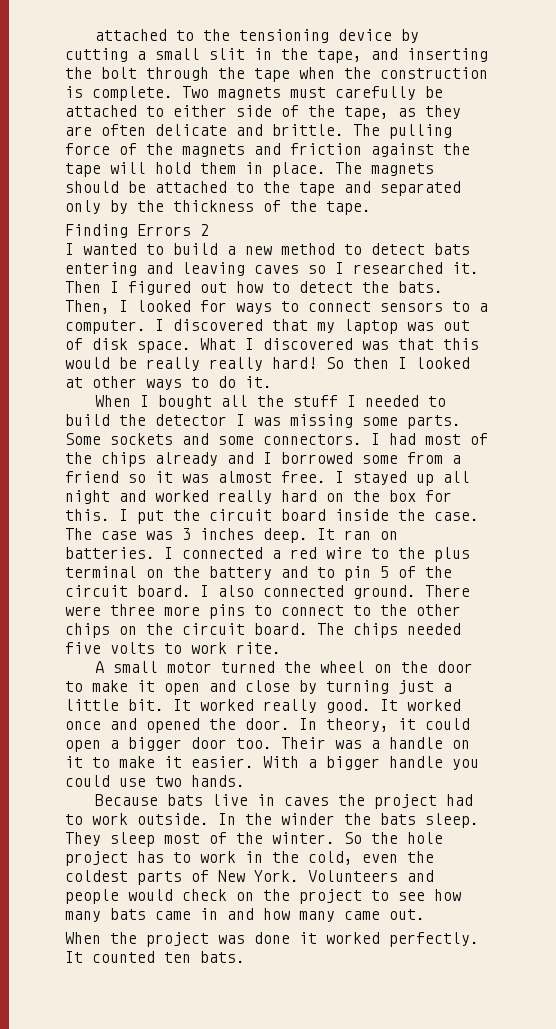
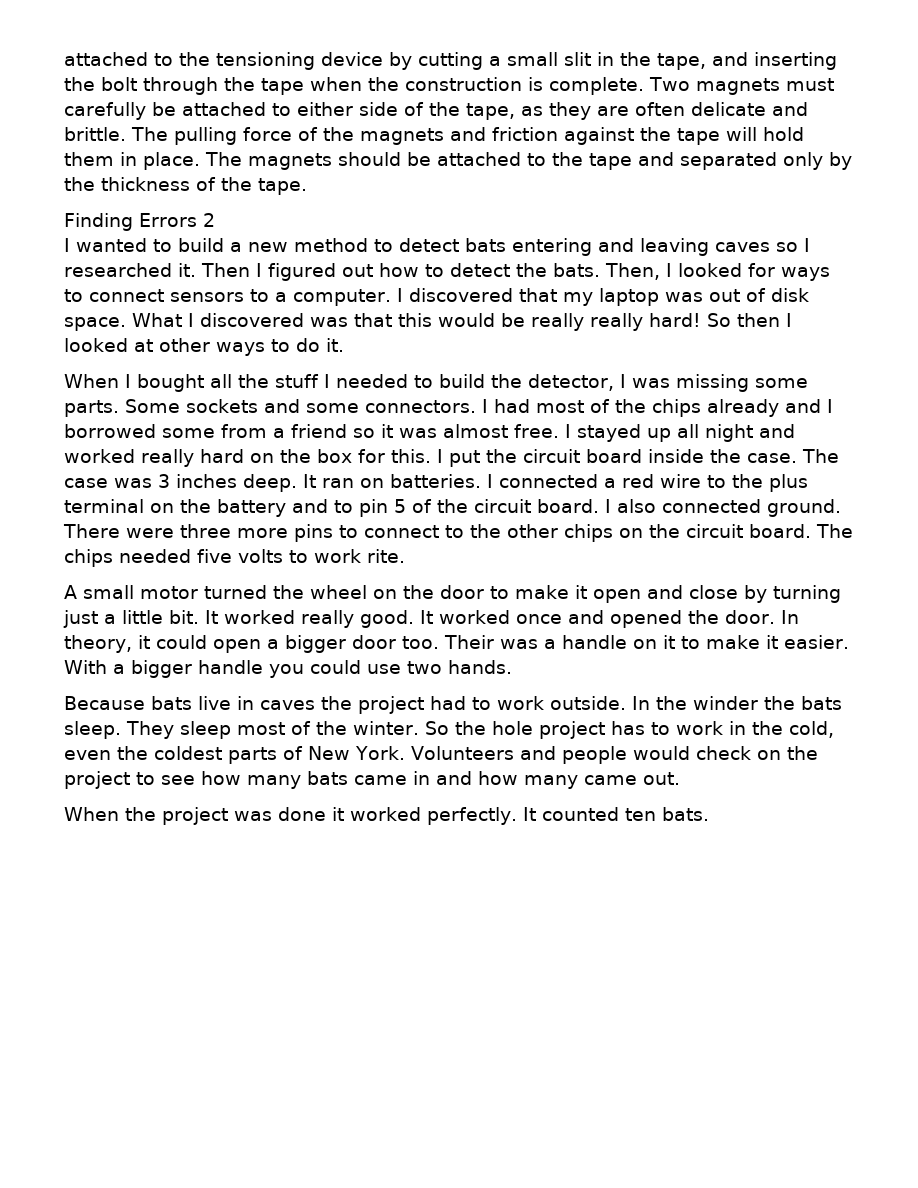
[155,414,227,426] detector -> [528,374,614,391] detector,

